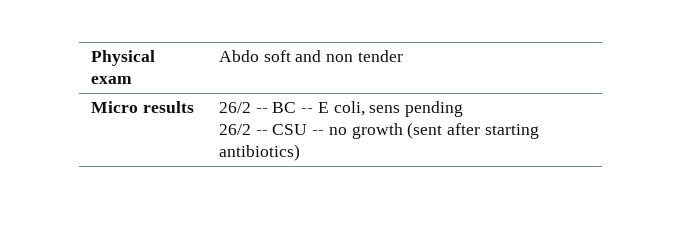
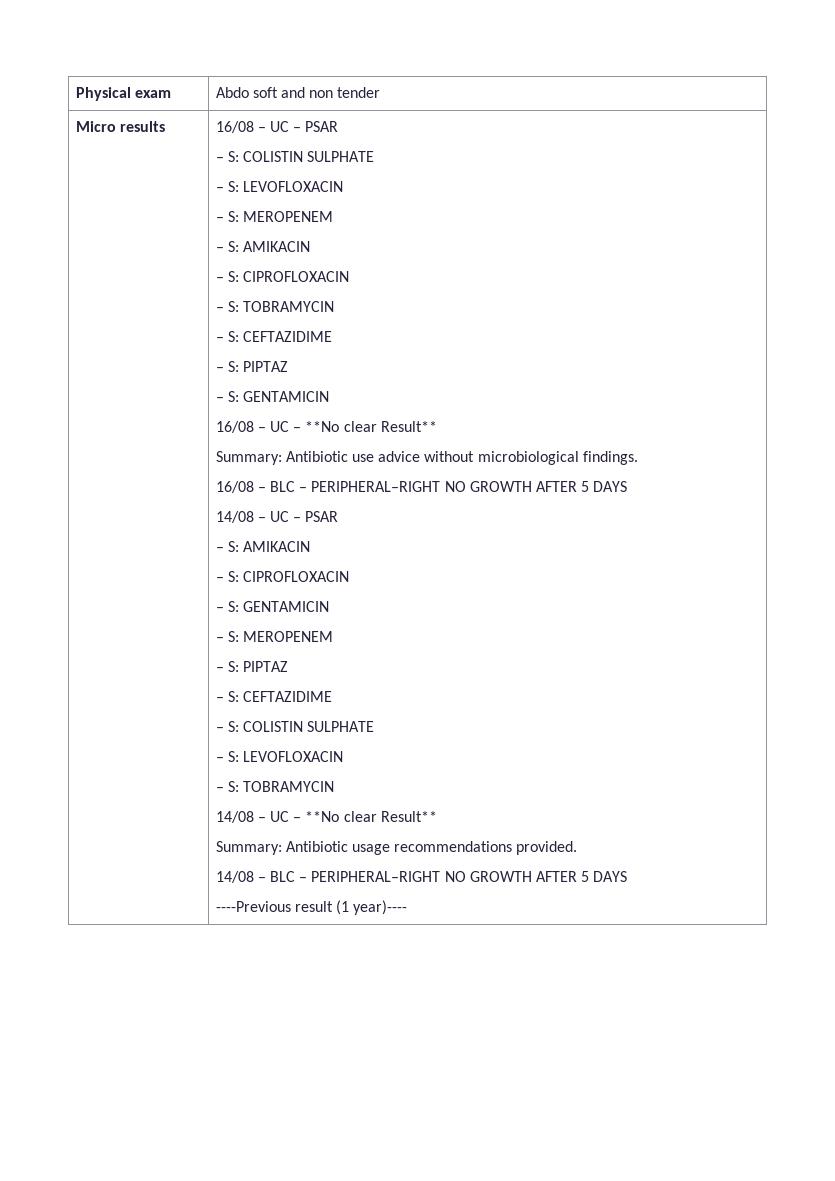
[219,101,464,117] [219,122,539,139] [219,144,301,161] 26/2 -- BC -- E coli, sens pending // 26/2 -- CSU -- no growth (sent after starting antibiotics) -> [215,121,339,133] [215,151,375,162] [215,181,344,192] [215,211,334,222] [215,241,311,252] [215,271,350,282] [215,301,335,312] [215,331,333,342] [215,361,289,372] [215,391,330,402] [215,421,437,433] [215,451,638,465] [215,481,628,493] [215,511,339,523] [215,541,311,552] [215,571,350,582] [215,601,330,612] [215,631,334,642] [215,661,289,672] [215,691,333,702] [215,721,375,732] [215,751,344,762] [215,781,335,792] [215,811,437,823] [215,841,578,855] [215,871,628,883] [215,900,408,915] 16/08 – UC – PSAR // – S: COLISTIN SULPHATE // – S: LEVOFLOXACIN // – S: MEROPENEM // – S: AMIKACIN // – S: CIPROFLOXACIN // – S: TOBRAMYCIN // – S: CEFTAZIDIME // – S: PIPTAZ // – S: GENTAMICIN // 16/08 – UC – **No clear Result** // Summary: Antibiotic use advice without microbiological findings. // 16/08 – BLC – PERIPHERAL–RIGHT NO GROWTH AFTER 5 DAYS // 14/08 – UC – PSAR // – S: AMIKACIN // – S: CIPROFLOXACIN // – S: GENTAMICIN // – S: MEROPENEM // – S: PIPTAZ // – S: CEFTAZIDIME // – S: COLISTIN SULPHATE // – S: LEVOFLOXACIN // – S: TOBRAMYCIN // 14/08 – UC – **No clear Result** // Summary: Antibiotic usage recommendations provided. // 14/08 – BLC – PERIPHERAL–RIGHT NO GROWTH AFTER 5 DAYS // ----Previous result (1 year)----

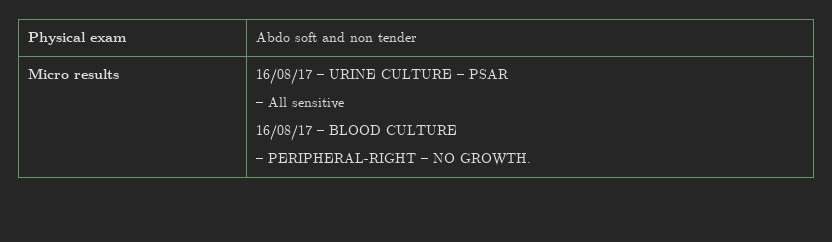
[215,121,339,133] [215,151,375,162] [215,181,344,192] [215,211,334,222] [215,241,311,252] [215,271,350,282] [215,301,335,312] [215,331,333,342] [215,361,289,372] [215,391,330,402] [215,421,437,433] [215,451,638,465] [215,481,628,493] [215,511,339,523] [215,541,311,552] [215,571,350,582] [215,601,330,612] [215,631,334,642] [215,661,289,672] [215,691,333,702] [215,721,375,732] [215,751,344,762] [215,781,335,792] [215,811,437,823] [215,841,578,855] [215,871,628,883] [215,900,408,915] 16/08 – UC – PSAR // – S: COLISTIN SULPHATE // – S: LEVOFLOXACIN // – S: MEROPENEM // – S: AMIKACIN // – S: CIPROFLOXACIN // – S: TOBRAMYCIN // – S: CEFTAZIDIME // – S: PIPTAZ // – S: GENTAMICIN // 16/08 – UC – **No clear Result** // Summary: Antibiotic use advice without microbiological findings. // 16/08 – BLC – PERIPHERAL–RIGHT NO GROWTH AFTER 5 DAYS // 14/08 – UC – PSAR // – S: AMIKACIN // – S: CIPROFLOXACIN // – S: GENTAMICIN // – S: MEROPENEM // – S: PIPTAZ // – S: CEFTAZIDIME // – S: COLISTIN SULPHATE // – S: LEVOFLOXACIN // – S: TOBRAMYCIN // 14/08 – UC – **No clear Result** // Summary: Antibiotic usage recommendations provided. // 14/08 – BLC – PERIPHERAL–RIGHT NO GROWTH AFTER 5 DAYS // ----Previous result (1 year)---- -> [256,68,510,85] [256,97,345,109] [256,124,458,141] [256,153,532,166] 16/08/17 – URINE CULTURE – PSAR // – All sensitive // 16/08/17 – BLOOD CULTURE // – PERIPHERAL-RIGHT – NO GROWTH.

